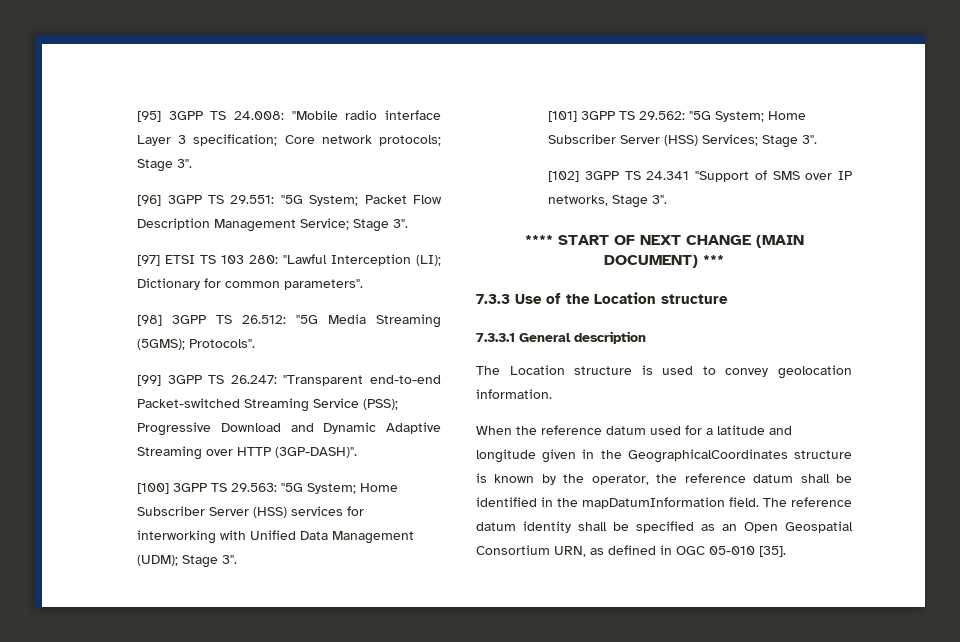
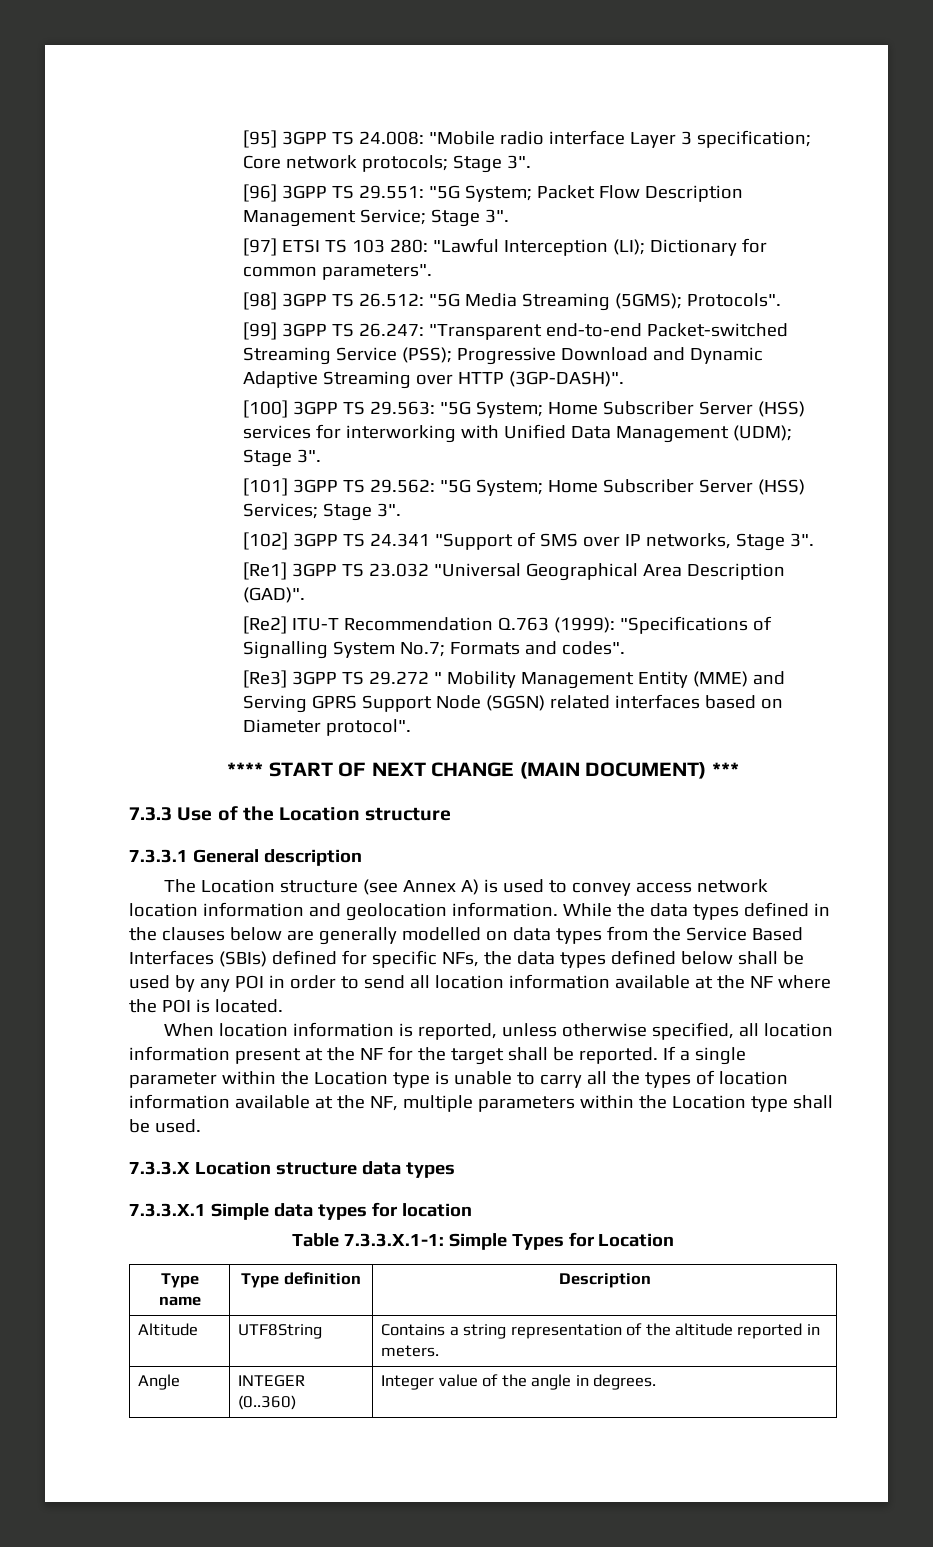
(668, 199) none -> [242,562,785,581] [242,587,305,603] [242,616,772,634] [242,641,625,659] [242,670,785,689] [242,694,783,713] [242,719,411,736] // [Re1] 3GPP TS 23.032 "Universal Geographical Area Description (GAD)". // [Re2] ITU-T Recommendation Q.763 (1999): "Specifications of Signalling System No.7; Formats and codes". // [Re3] 3GPP TS 29.272 " Mobility Management Entity (MME) and Serving GPRS Support Node (SGSN) related interfaces based on Diameter protocol".
(633, 370) none -> [362,879,479,895] (see Annex A)
[778,365,852,379] [476,389,552,399] [476,425,792,435] [476,449,852,463] [476,473,852,485] [476,497,852,509] [476,521,853,533] [476,545,786,557] geolocation information. // When the reference datum used for a latitude and longitude given in the GeographicalCoordinates structure is known by the operator, the reference datum shall be identified in the mapDatumInformation field. The reference datum identity shall be specified as an Open Geospatial Consortium URN, as defined in OGC 05-010 [35]. -> [635,879,768,893] [129,902,830,921] [129,926,803,945] [129,950,804,968] [129,974,831,992] [129,999,283,1013] [163,1022,833,1040] [129,1046,746,1065] [129,1070,788,1088] [129,1094,833,1112] [129,1119,201,1133] [129,1161,455,1178] [129,1202,472,1220] [291,1232,675,1250] [160,1273,199,1288] [158,1296,201,1306] [241,1272,361,1288] [558,1273,651,1288] [138,1323,199,1336] [238,1324,323,1339] [381,1323,820,1339] [381,1345,440,1357] [138,1374,181,1390] [238,1375,306,1387] [238,1395,297,1410] [381,1374,657,1390] access network location information and geolocation information. While the data types defined in the clauses below are generally modelled on data types from the Service Based Interfaces (SBIs) defined for specific NFs, the data types defined below shall be used by any POI in order to send all location information available at the NF where the POI is located. // When location information is reported, unless otherwise specified, all location information present at the NF for the target shall be reported. If a single parameter within the Location type is unable to carry all the types of location information available at the NF, multiple parameters within the Location type shall be used. // 7.3.3.X Location structure data types // 7.3.3.X.1 Simple data types for location // Table 7.3.3.X.1-1: Simple Types for Location // Type name | Type definition | Description // Altitude | UTF8String | Contains a string representation of the altitude reported in meters. // Angle | INTEGER (0..360) | Integer value of the angle in degrees.

